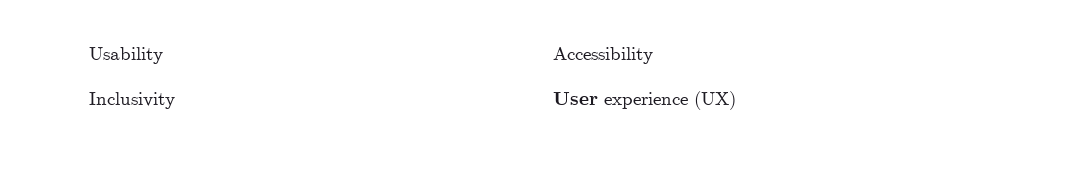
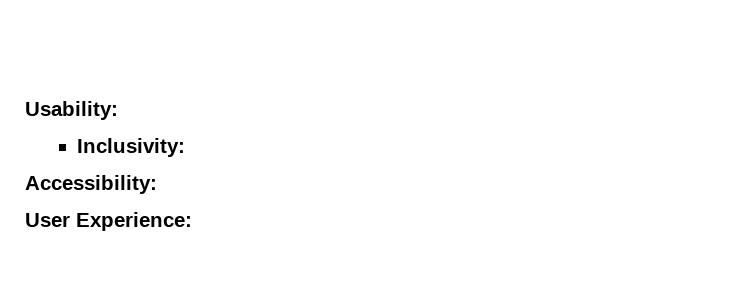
[89,47,163,64] [89,92,175,109] [553,47,653,64] Usability // Inclusivity // Accessibility -> [25,101,118,120] [77,138,186,157] [25,175,157,194] Usability: // Inclusivity: // Accessibility:
[604,91,736,110] experience (UX) -> [76,212,192,231] Experience:

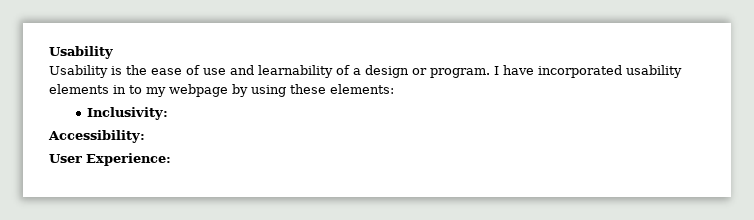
[25,101,118,120] Usability: -> [49,46,113,59] [49,65,682,78] [49,84,394,97] Usability // Usability is the ease of use and learnability of a design or program. I have incorporated usability elements in to my webpage by using these elements:

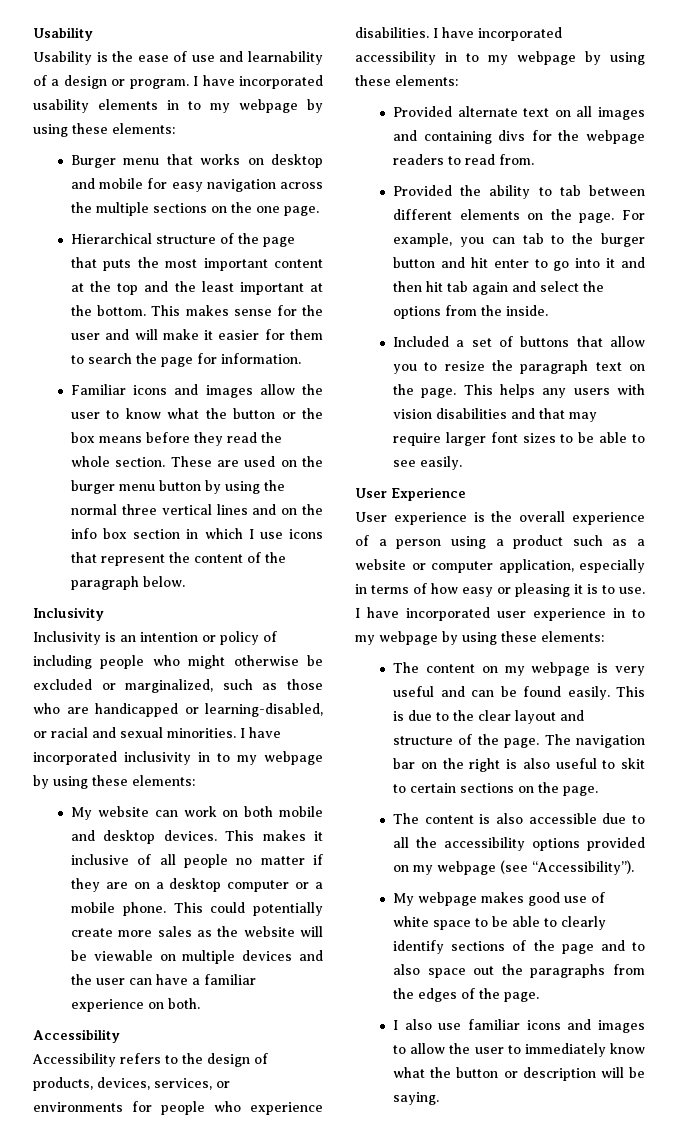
[87,107,169,120] [48,130,145,143] [49,153,171,166] Inclusivity: // Accessibility: // User Experience: -> [71,154,323,168] [71,178,323,192] [71,202,320,216] [71,233,296,247] [71,257,323,271] [71,281,323,295] [71,305,323,316] [71,329,323,340] [71,353,302,367] [71,384,323,398] [71,408,323,419] [71,432,283,446] [71,456,324,467] [71,480,286,494] [71,504,324,515] [71,528,323,539] [71,552,287,566] [71,576,186,590] [33,607,104,621] [33,631,277,645] [33,655,323,669] [33,679,323,693] [33,703,323,717] [33,727,281,738] [33,751,323,765] [33,775,195,789] [71,806,323,820] [71,830,323,844] [71,854,324,868] [71,878,323,892] [71,902,323,916] [71,926,324,937] [71,950,323,964] [71,974,257,985] [71,998,201,1012] [33,1029,120,1043] [32,1053,268,1067] [33,1077,230,1091] [33,1101,323,1115] [355,27,562,41] [355,51,645,65] [355,75,458,86] [393,106,645,120] [393,130,645,144] [393,154,535,165] [393,185,645,199] [393,209,645,223] [393,233,645,247] [393,257,645,271] [393,281,605,295] [393,305,549,319] [393,336,645,347] [393,360,645,374] [393,384,645,398] [393,408,598,422] [393,432,645,446] [393,456,463,470] [355,487,466,501] [355,511,645,525] [355,535,645,549] [355,559,645,573] [355,583,645,597] [355,607,645,621] [355,631,604,645] [393,662,645,676] [393,686,645,700] [393,710,585,724] [393,734,645,748] [393,758,645,772] [393,782,599,796] [393,813,645,824] [393,837,645,851] [393,860,635,875] [393,892,606,906] [393,916,607,930] [393,940,645,954] [393,964,645,978] [393,988,540,1002] [393,1019,645,1033] [393,1043,645,1057] [393,1067,645,1081] [393,1092,440,1105] Burger menu that works on desktop and mobile for easy navigation across the multiple sections on the one page. // Hierarchical structure of the page that puts the most important content at the top and the least important at the bottom. This makes sense for the user and will make it easier for them to search the page for information. // Familiar icons and images allow the user to know what the button or the box means before they read the whole section. These are used on the burger menu button by using the normal three vertical lines and on the info box section in which I use icons that represent the content of the paragraph below. // Inclusivity // Inclusivity is an intention or policy of including people who might otherwise be excluded or marginalized, such as those who are handicapped or learning-disabled, or racial and sexual minorities. I have incorporated inclusivity in to my webpage by using these elements: // My website can work on both mobile and desktop devices. This makes it inclusive of all people no matter if they are on a desktop computer or a mobile phone. This could potentially create more sales as the website will be viewable on multiple devices and the user can have a familiar experience on both. // Accessibility // Accessibility refers to the design of products, devices, services, or environments for people who experience disabilities. I have incorporated accessibility in to my webpage by using these elements: // Provided alternate text on all images and containing divs for the webpage readers to read from. // Provided the ability to tab between different elements on the page. For example, you can tab to the burger button and hit enter to go into it and then hit tab again and select the options from the inside. // Included a set of buttons that allow you to resize the paragraph text on the page. This helps any users with vision disabilities and that may require larger font sizes to be able to see easily. // User Experience // User experience is the overall experience of a person using a product such as a website or computer application, especially in terms of how easy or pleasing it is to use. I have incorporated user experience in to my webpage by using these elements: // The content on my webpage is very useful and can be found easily. This is due to the clear layout and structure of the page. The navigation bar on the right is also useful to skit to certain sections on the page. // The content is also accessible due to all the accessibility options provided on my webpage (see “Accessibility”). // My webpage makes good use of white space to be able to clearly identify sections of the page and to also space out the paragraphs from the edges of the page. // I also use familiar icons and images to allow the user to immediately know what the button or description will be saying.

